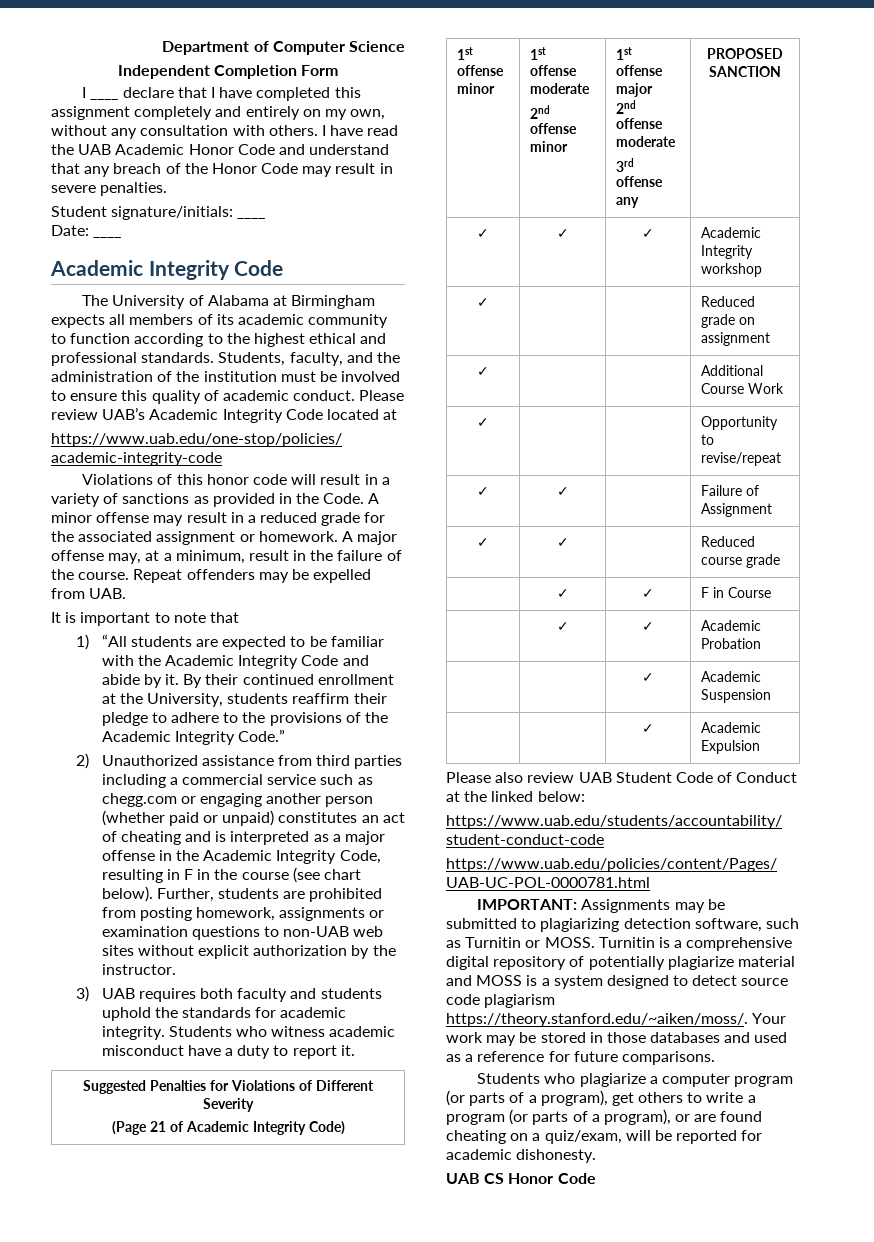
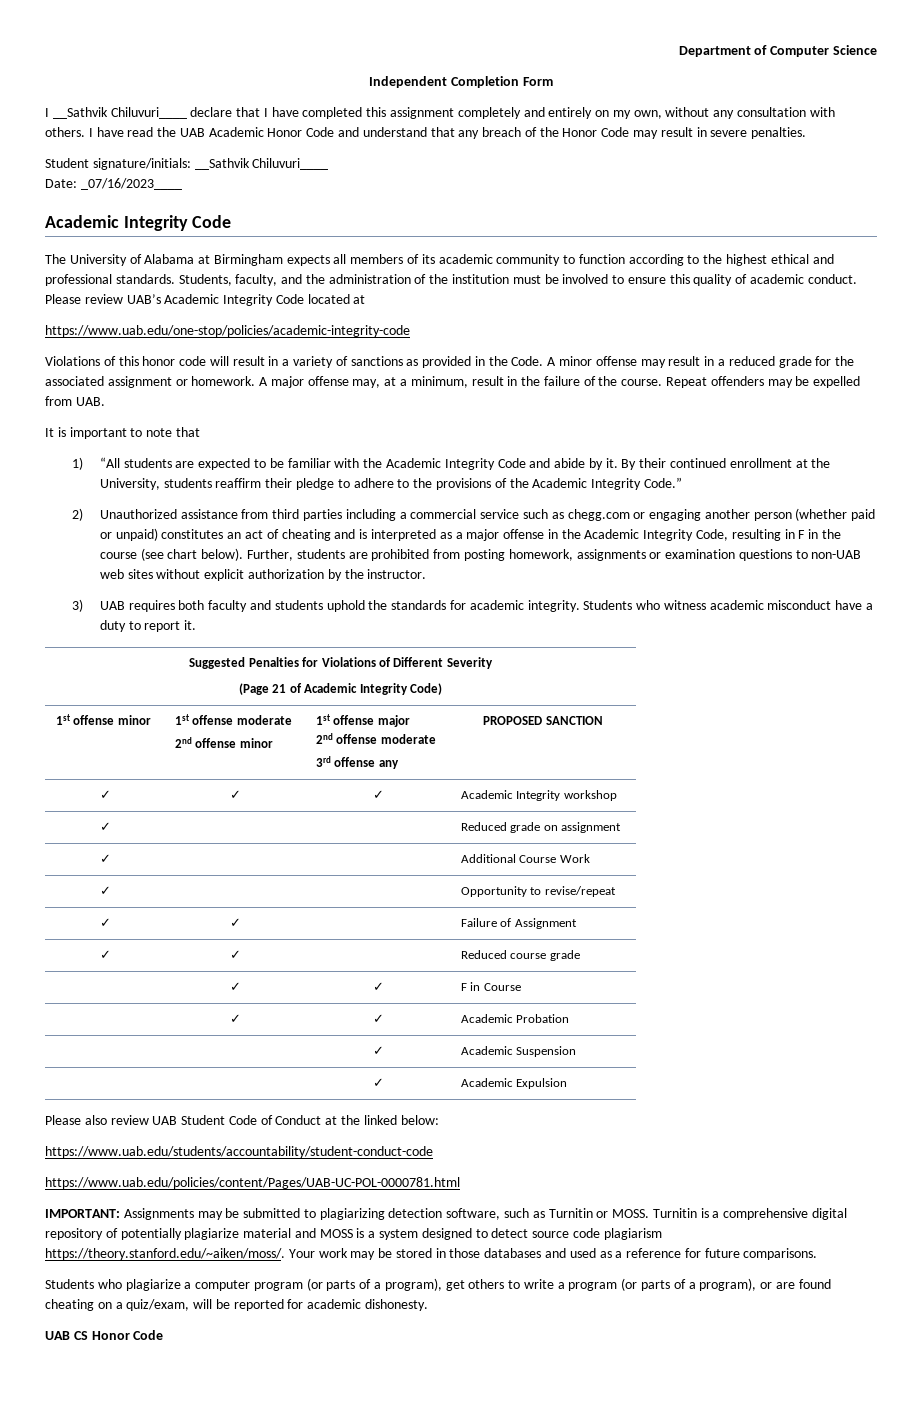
[90,98,119,100] ____ -> [52,107,187,119] __Sathvik Chiluvuri____
[237,217,266,219] ____ -> [194,158,329,170] __Sathvik Chiluvuri____
[93,236,122,238] ____ -> [80,178,182,190] _07/16/2023____

